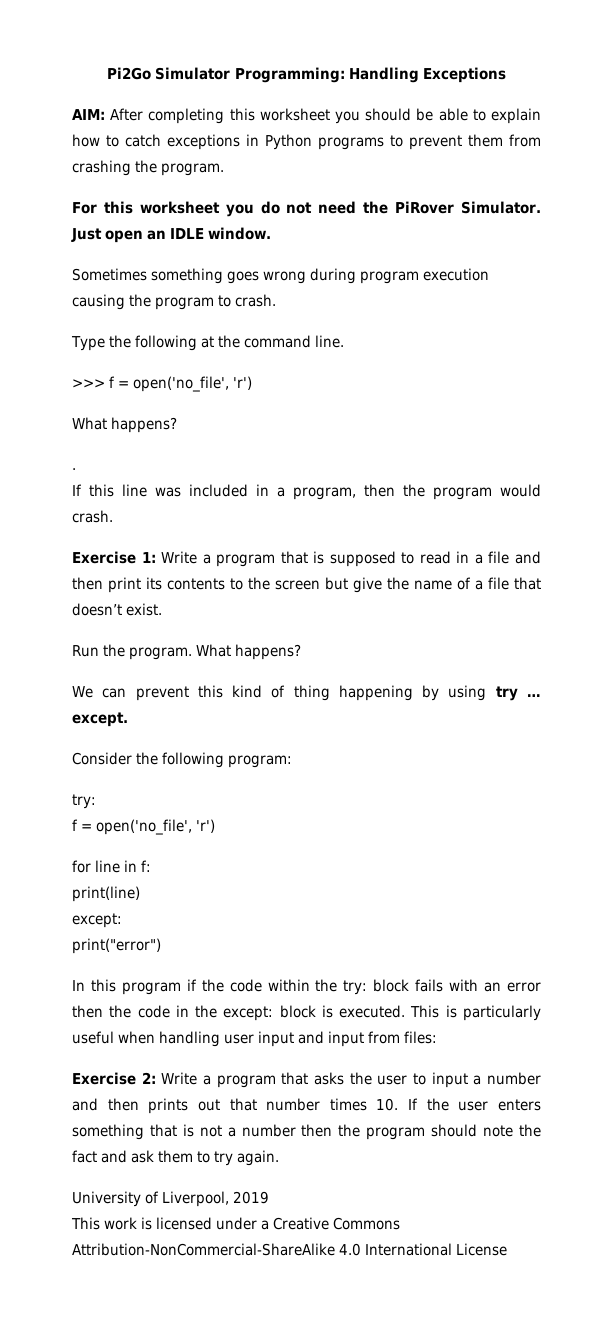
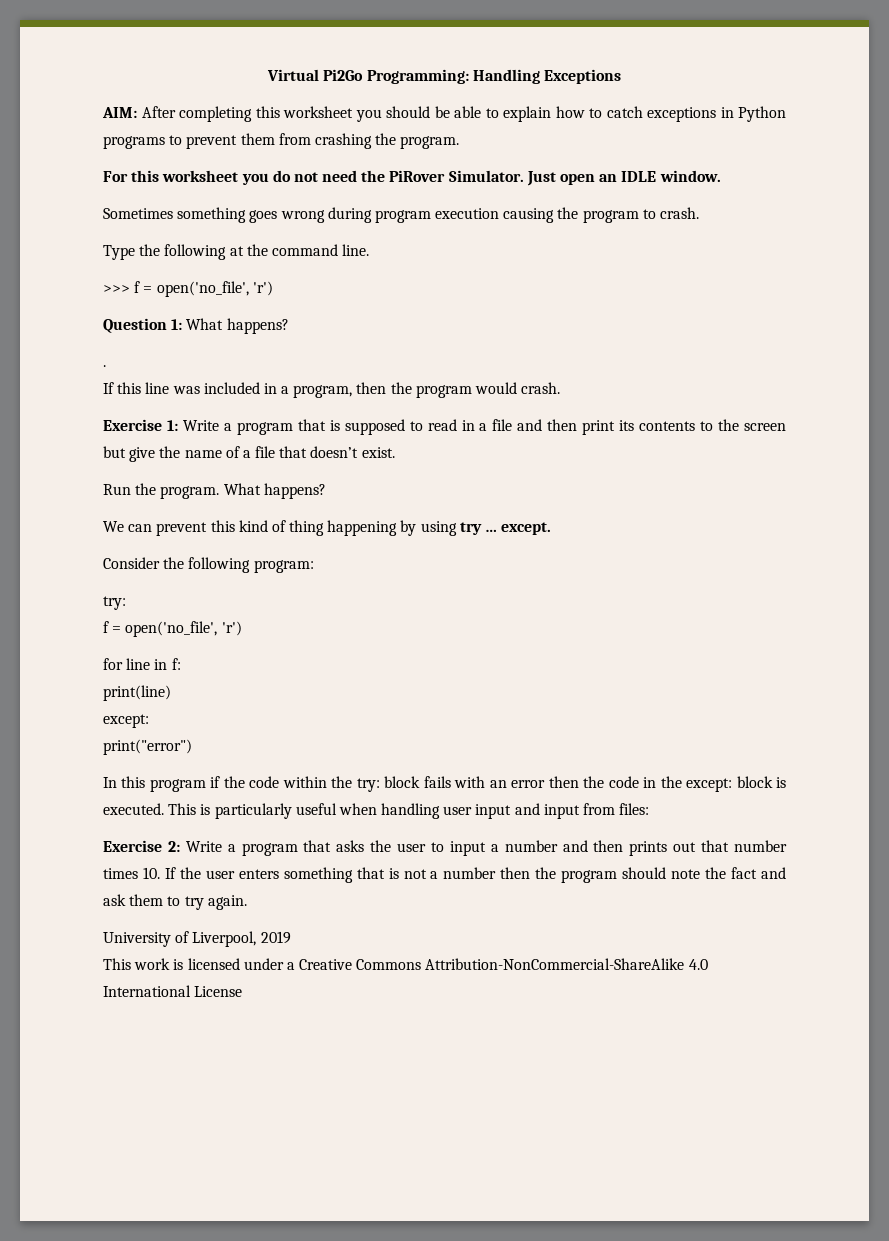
[107,67,231,80] Pi2Go Simulator -> [267,69,364,81] Virtual Pi2Go
(253, 383) none -> [103,318,183,333] Question 1:

